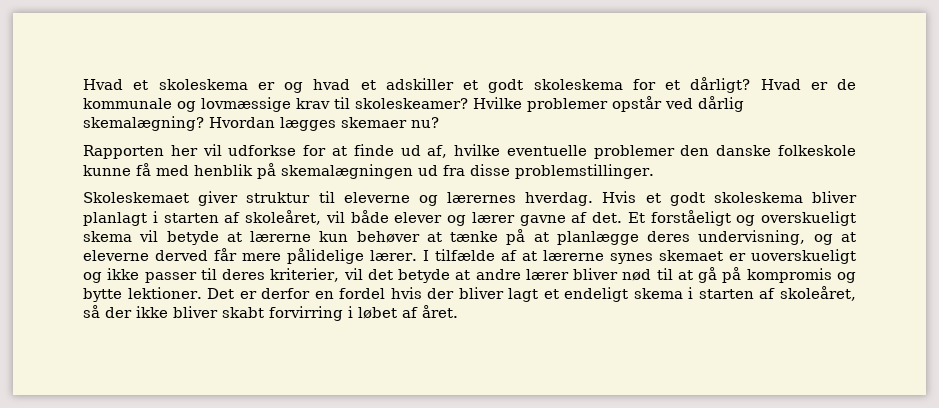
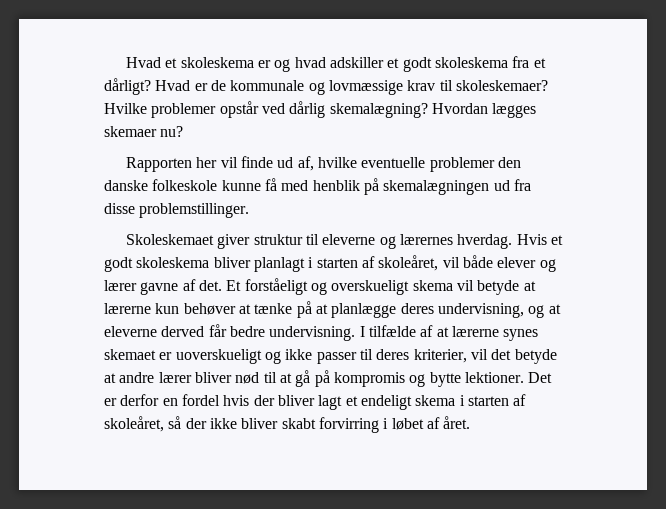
[360,80,376,90] et -> (326, 62) none
[632,79,656,90] for -> [512,56,530,68] fra
[355,98,468,109] skoleskeamer? -> [455,80,548,91] skoleskemaer?
[228,145,347,156] udforkse for at -> (238, 162) none
[242,248,418,264] mere pålidelige lærer. -> [229,326,356,341] bedre undervisning.

